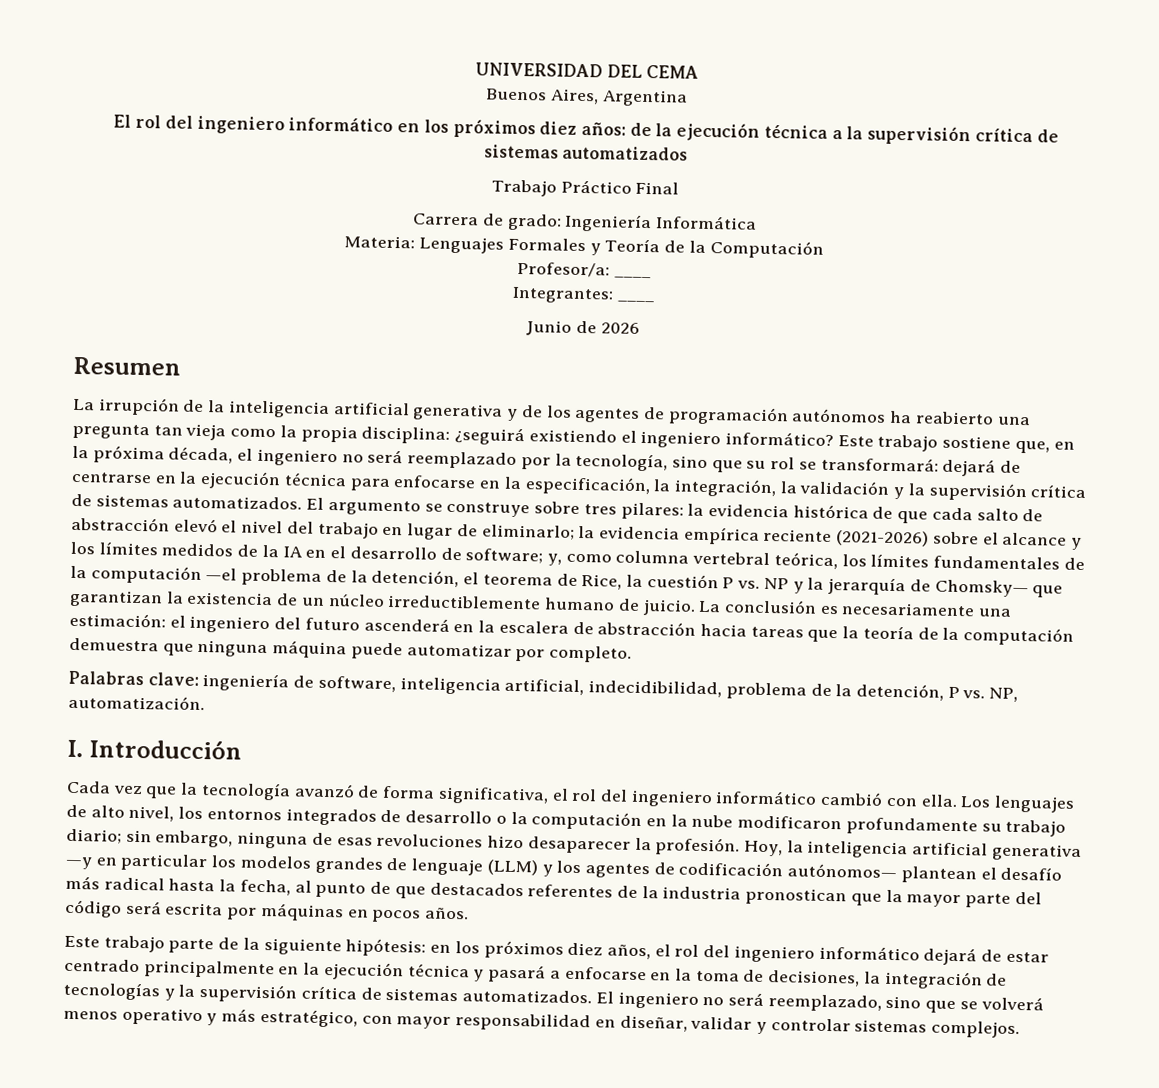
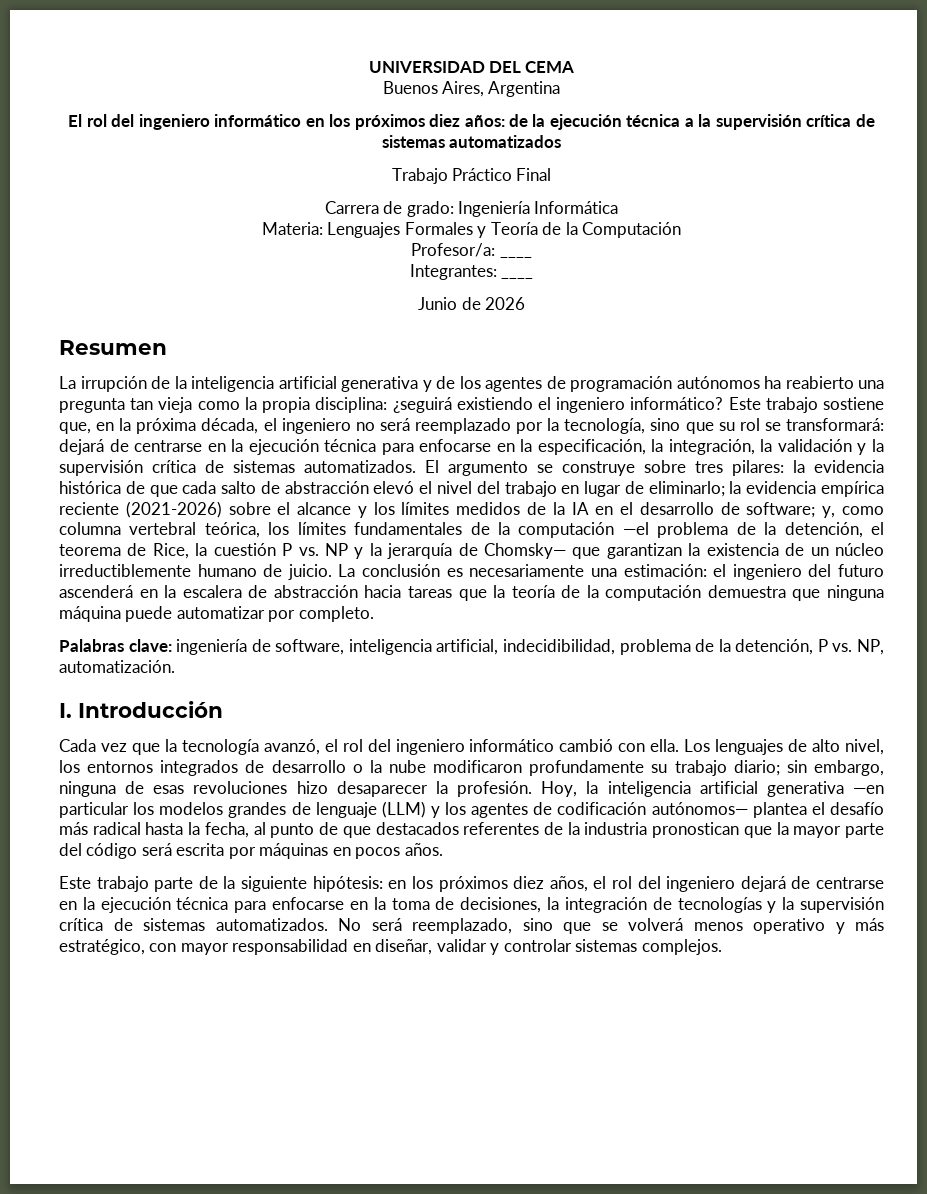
[293,783,549,805] avanzó de forma significativa, -> [263,739,320,755] avanzó,
[531,811,688,831] computación en la -> (382, 766) none
[65,856,117,870] —y en -> [853,785,885,794] —en
[900,866,977,884] plantean -> [752,802,807,818] plantea
[818,945,1049,966] [64,958,561,983] informático dejará de estar centrado principalmente en la ejecución técnica y pasará a -> [740,876,884,892] [59,897,267,913] dejará de centrarse en la ejecución técnica para
[595,991,725,1009] El ingeniero no -> [338,918,361,931] No

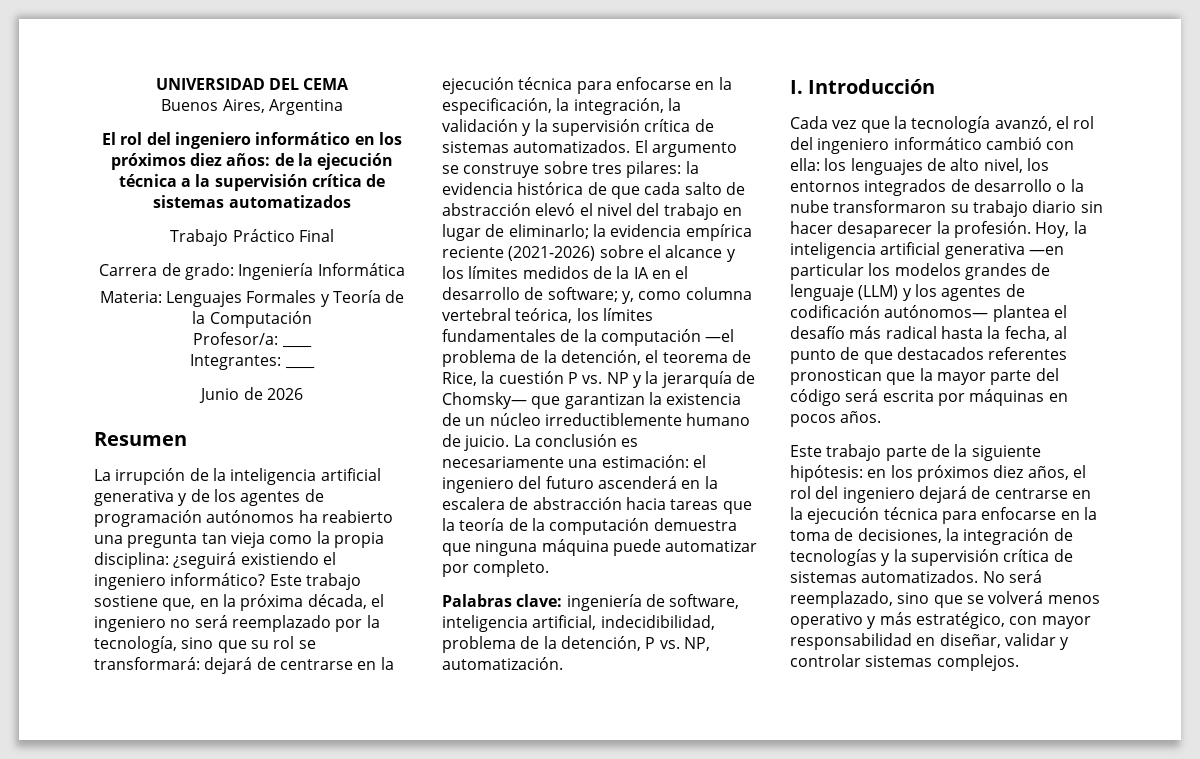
[650,739,711,752] ella. Los -> [790,158,847,171] ella: los
[433,760,884,776] [59,781,328,797] modificaron profundamente su trabajo diario; sin embargo, ninguna de esas revoluciones hizo -> [833,200,1103,217] [790,221,833,234] transformaron su trabajo diario sin hacer
[543,822,648,835] de la industria -> (1068, 353) none

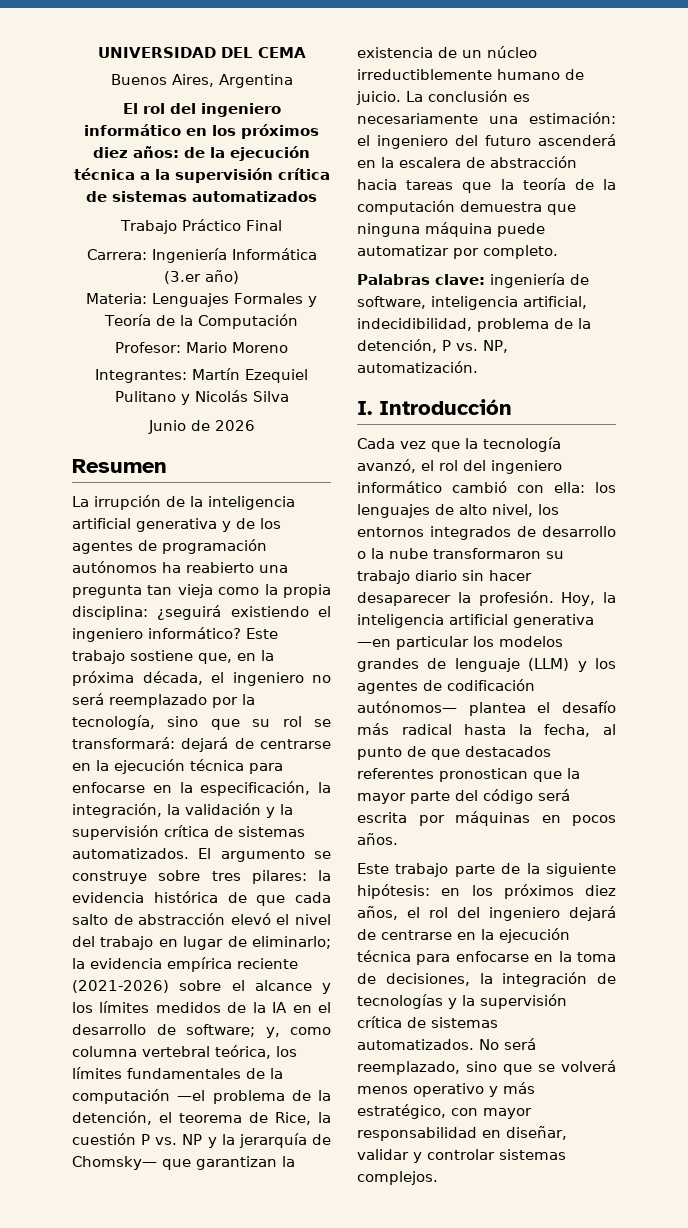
[99,263,234,280] Carrera de grado: -> [86,249,147,260] Carrera:
(405, 269) none -> [164,270,239,284] (3.er año)
[193,332,279,345] [281,345,312,348] [190,354,315,370] Profesor/a: ____ // Integrantes: ____ -> [115,342,288,353] [95,368,308,383] [114,390,289,405] Profesor: Mario Moreno // Integrantes: Martín Ezequiel Pulitano y Nicolás Silva

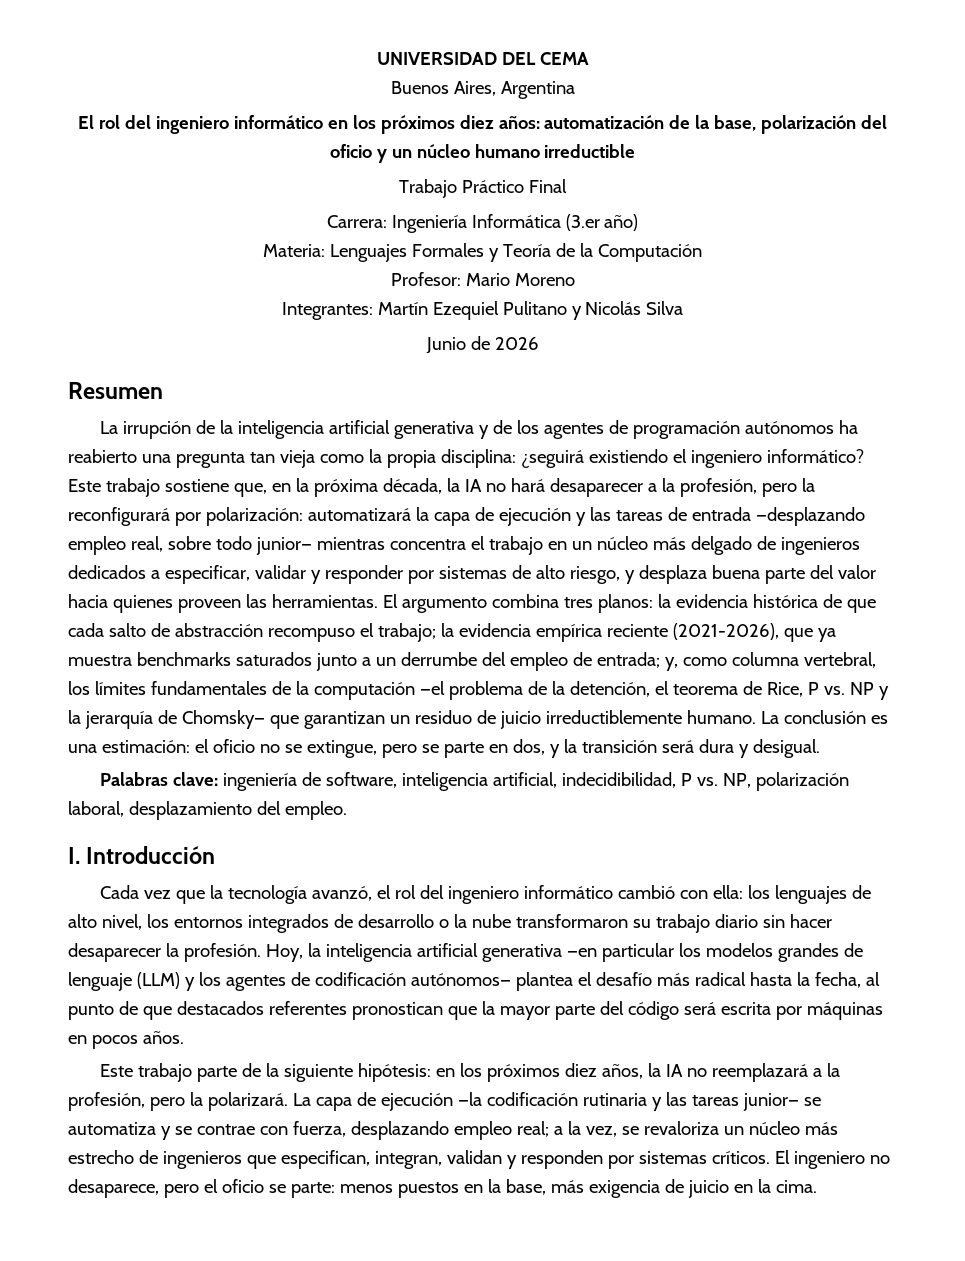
[184,146,310,161] [73,168,330,183] [86,191,317,202] de la ejecución técnica a la supervisión crítica de sistemas automatizados -> [544,115,888,134] [329,144,636,163] automatización de la base, polarización del oficio y un núcleo humano irreductible
[211,672,331,686] [72,693,255,708] [72,715,331,730] [72,737,331,752] [72,759,283,774] [72,781,331,796] [72,803,293,818] [72,825,305,840] [72,848,331,862] [72,870,307,884] el ingeniero no será reemplazado por la tecnología, sino que su rol se transformará: dejará de centrarse en la ejecución técnica para enfocarse en la especificación, la integración, la validación y la supervisión crítica de sistemas automatizados. El argumento se construye sobre tres pilares: -> [446,478,815,497] [68,507,865,526] [68,536,860,555] [68,565,876,584] [68,594,653,613] la IA no hará desaparecer a la profesión, pero la reconfigurará por polarización: automatizará la capa de ejecución y las tareas de entrada —desplazando empleo real, sobre todo junior— mientras concentra el trabajo en un núcleo más delgado de ingenieros dedicados a especificar, validar y responder por sistemas de alto riesgo, y desplaza buena parte del valor hacia quienes proveen las herramientas. El argumento combina tres planos:
[230,913,331,925] [72,936,331,950] [72,957,298,972] [72,980,331,994] [72,1001,331,1013] [72,1024,255,1037] elevó el nivel del trabajo en lugar de eliminarlo; la evidencia empírica reciente (2021-2026) sobre el alcance y los límites medidos de la IA en el desarrollo de software; -> [267,623,836,642] [68,652,660,671] recompuso el trabajo; la evidencia empírica reciente (2021-2026), que ya muestra benchmarks saturados junto a un derrumbe del empleo de entrada;
[142,1045,271,1059] vertebral teórica, -> [803,652,876,668] vertebral,
[318,1112,331,1123] [72,1133,136,1145] la cuestión -> (803, 689) none
[282,1156,295,1167] [357,46,537,58] [357,69,584,80] [356,91,401,105] la existencia de un núcleo irreductiblemente humano de juicio. -> [389,710,756,729] un residuo de juicio irreductiblemente humano.
[357,113,478,124] necesariamente -> (888, 719) none
[377,134,616,149] [357,156,577,168] [357,178,616,193] [357,200,576,215] [357,222,545,237] [357,245,558,259] ingeniero del futuro ascenderá en la escalera de abstracción hacia tareas que la teoría de la computación demuestra que ninguna máquina puede automatizar por completo. -> [212,739,820,758] oficio no se extingue, pero se parte en dos, y la transición será dura y desigual.
[477,318,591,332] [357,339,508,353] [357,361,478,373] problema de la detención, P vs. NP, automatización. -> [681,772,850,791] [68,801,347,820] P vs. NP, polarización laboral, desplazamiento del empleo.
[407,906,616,921] [357,928,570,943] [357,950,616,965] [357,972,616,987] [357,994,567,1009] [357,1016,498,1028] [357,1038,536,1050] [357,1060,616,1075] [357,1082,535,1097] [357,1104,532,1119] [357,1126,567,1141] [357,1149,566,1163] [357,1171,438,1185] el rol del ingeniero dejará de centrarse en la ejecución técnica para enfocarse en la toma de decisiones, la integración de tecnologías y la supervisión crítica de sistemas automatizados. No será reemplazado, sino que se volverá menos operativo y más estratégico, con mayor responsabilidad en diseñar, validar y controlar sistemas complejos. -> [648,1063,841,1082] [68,1092,821,1111] [68,1121,838,1140] [68,1150,890,1169] [68,1179,817,1198] la IA no reemplazará a la profesión, pero la polarizará. La capa de ejecución —la codificación rutinaria y las tareas junior— se automatiza y se contrae con fuerza, desplazando empleo real; a la vez, se revaloriza un núcleo más estrecho de ingenieros que especifican, integran, validan y responden por sistemas críticos. El ingeniero no desaparece, pero el oficio se parte: menos puestos en la base, más exigencia de juicio en la cima.

